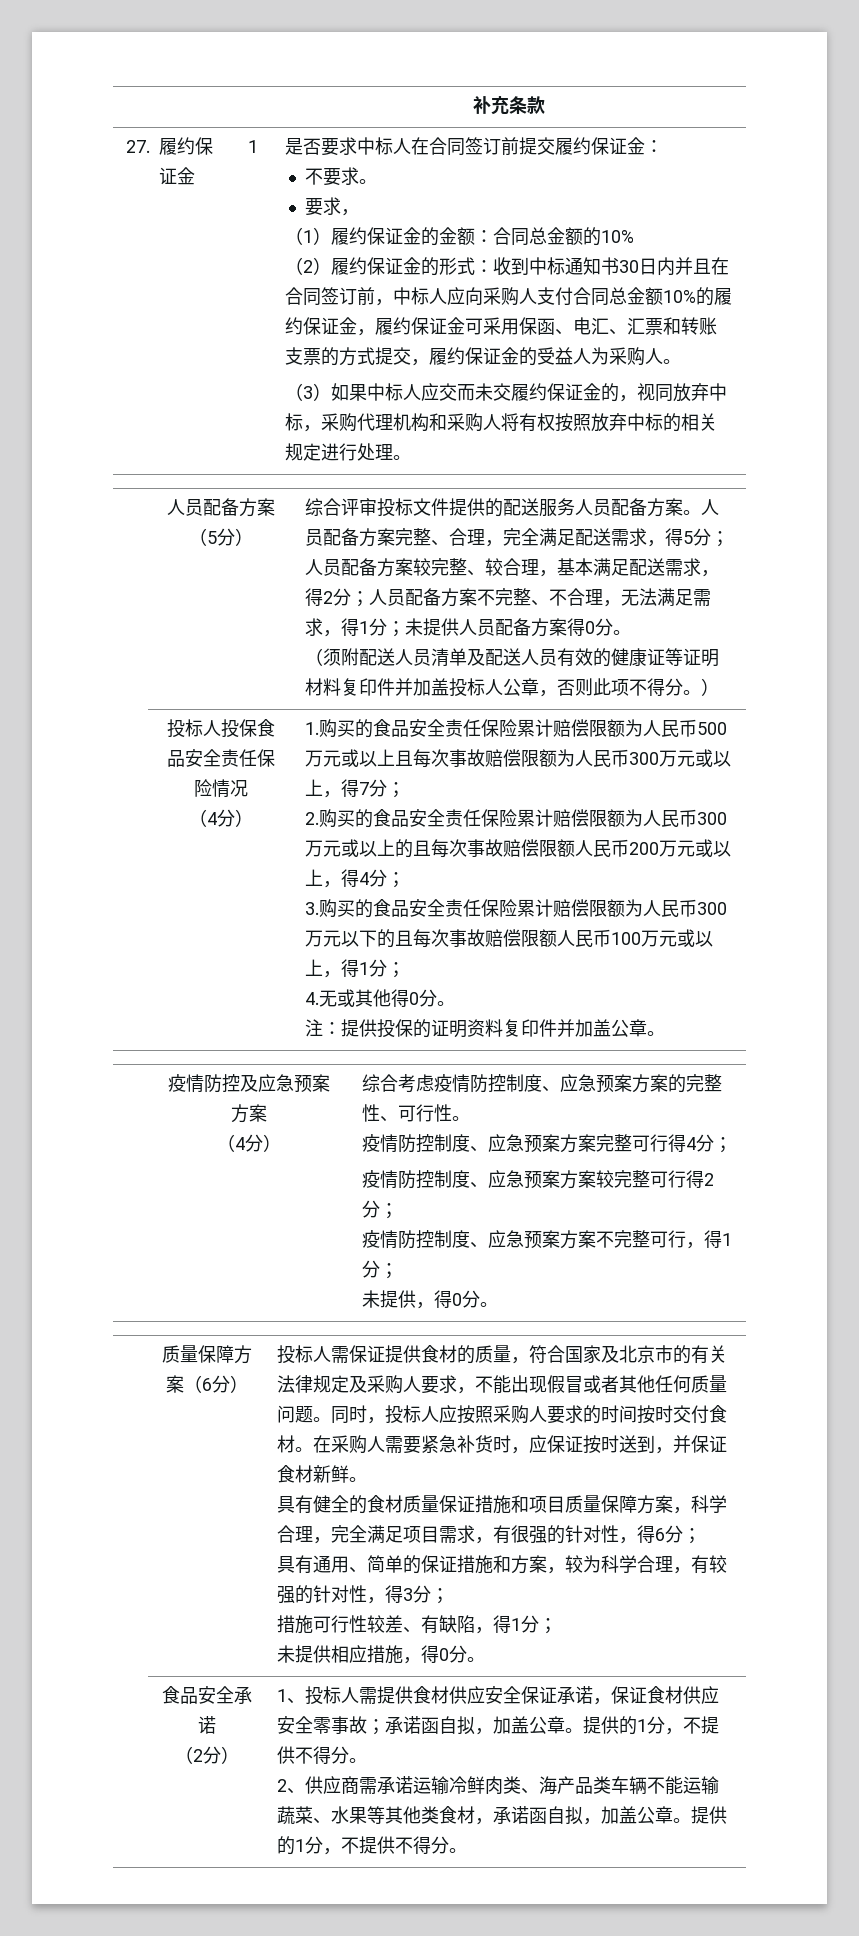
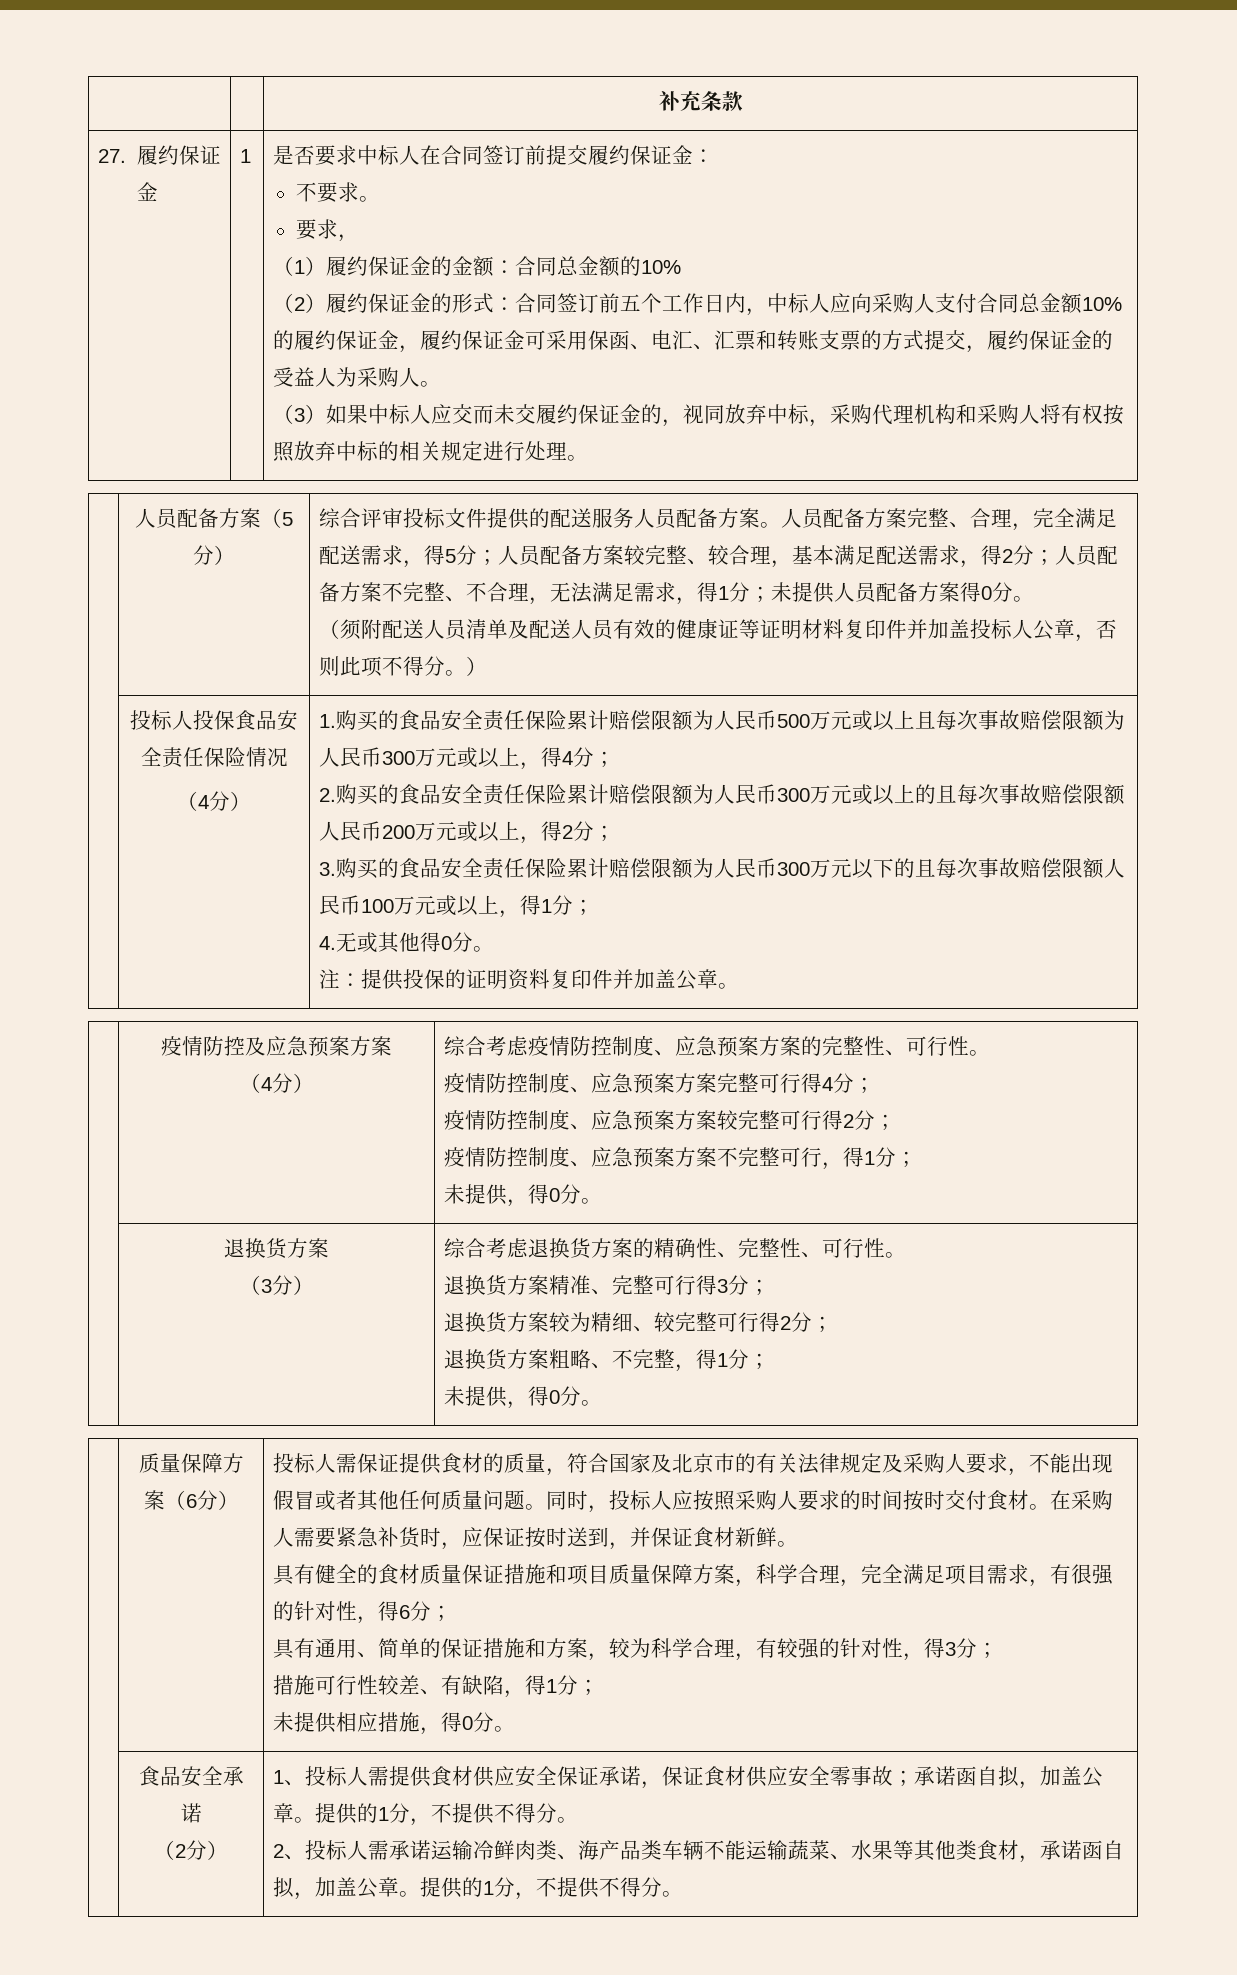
[493,257,730,276] [285,287,376,306] 收到中标通知书30日内并且在合同签订前 -> [515,293,747,313] 合同签订前五个工作日内
[359,782,370,795] 7 -> [562,751,574,765] 4
[359,872,370,885] 4 -> [562,825,574,839] 2
(499, 1304) none -> [224,1238,329,1259] [239,1275,314,1295] [444,1238,907,1259] [444,1275,771,1296] [444,1312,834,1333] [444,1349,771,1372] [444,1386,603,1409] // | 退换货方案 // （3分） | 综合考虑退换货方案的精确性、完整性、可行性。 // 退换货方案精准、完整可行得3分； // 退换货方案较为精细、较完整可行得2分； // 退换货方案粗略、不完整，得1分； // 未提供，得0分。
[305,1776,360,1794] 供应商 -> [305,1840,369,1860] 投标人

